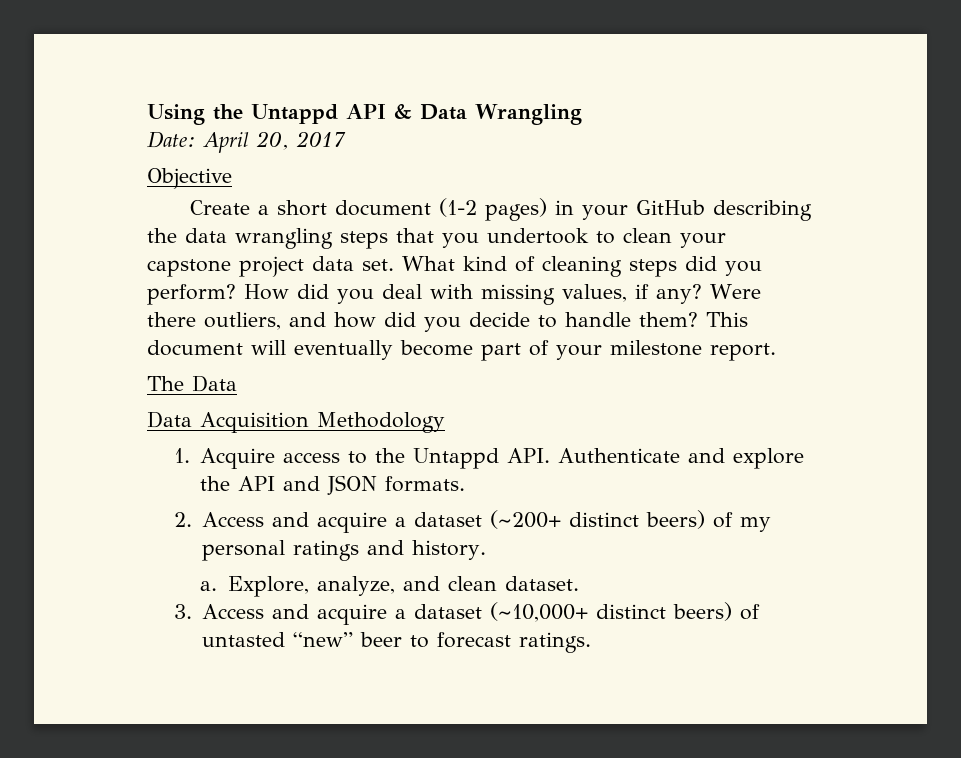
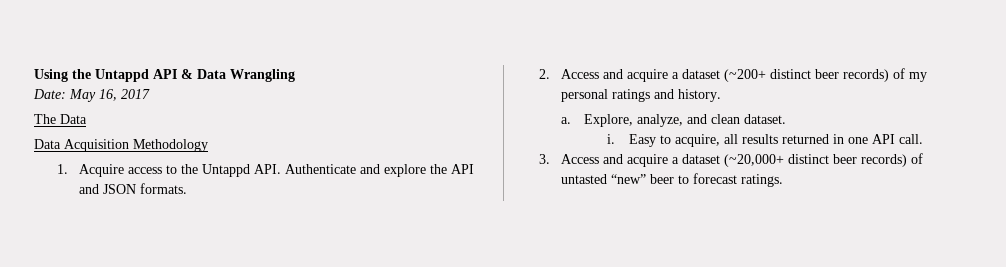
[203,131,289,153] April 20, -> [69,89,117,102] May 16,
[147,168,232,189] [190,198,813,221] [147,228,726,249] [147,256,762,277] [147,284,761,305] [147,312,748,332] [147,340,776,361] // Objective // Create a short document (1-2 pages) in your GitHub describing the data wrangling steps that you undertook to clean your capstone project data set. What kind of cleaning steps did you perform? How did you deal with missing values, if any? Were there outliers, and how did you decide to handle them? This document will eventually become part of your milestone report. -> (150, 94) none
[646,510,706,529] beers) -> [815,69,890,82] beer records)
(580, 583) none -> [606,134,924,147] // i. Easy to acquire, all results returned in one API call.
[490,602,733,622] (~10,000+ distinct beers) -> [724,154,908,167] (~20,000+ distinct beer records)

